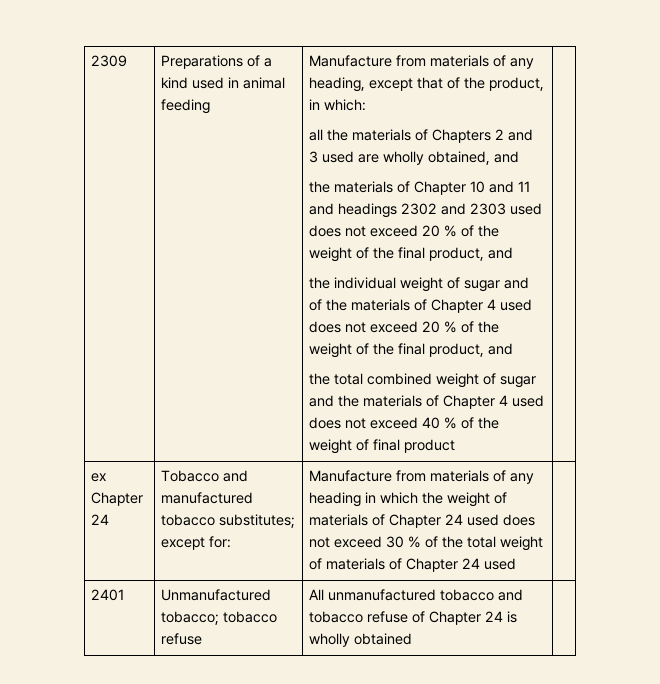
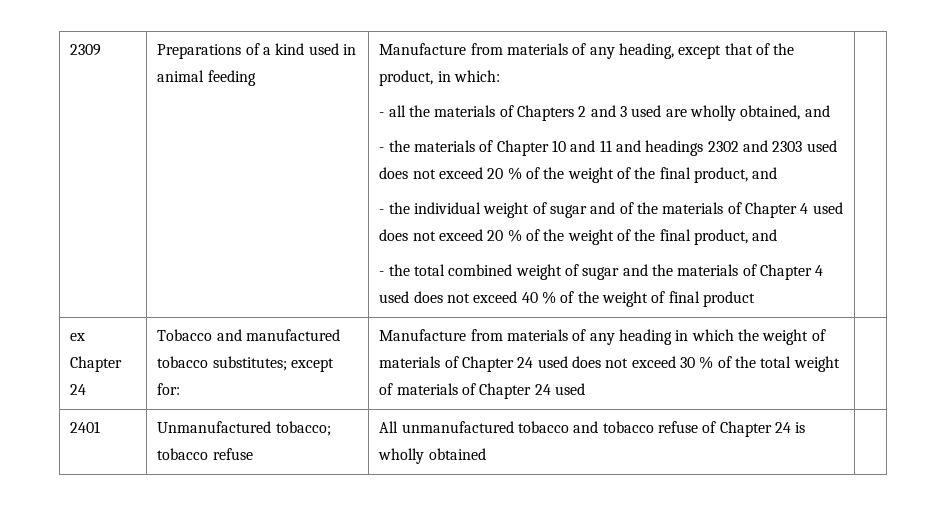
(367, 105) none -> [379,112,385,117] -
(520, 157) none -> [379,147,385,152] -
(514, 253) none -> [379,209,385,214] -
(514, 349) none -> [379,271,385,276] -

